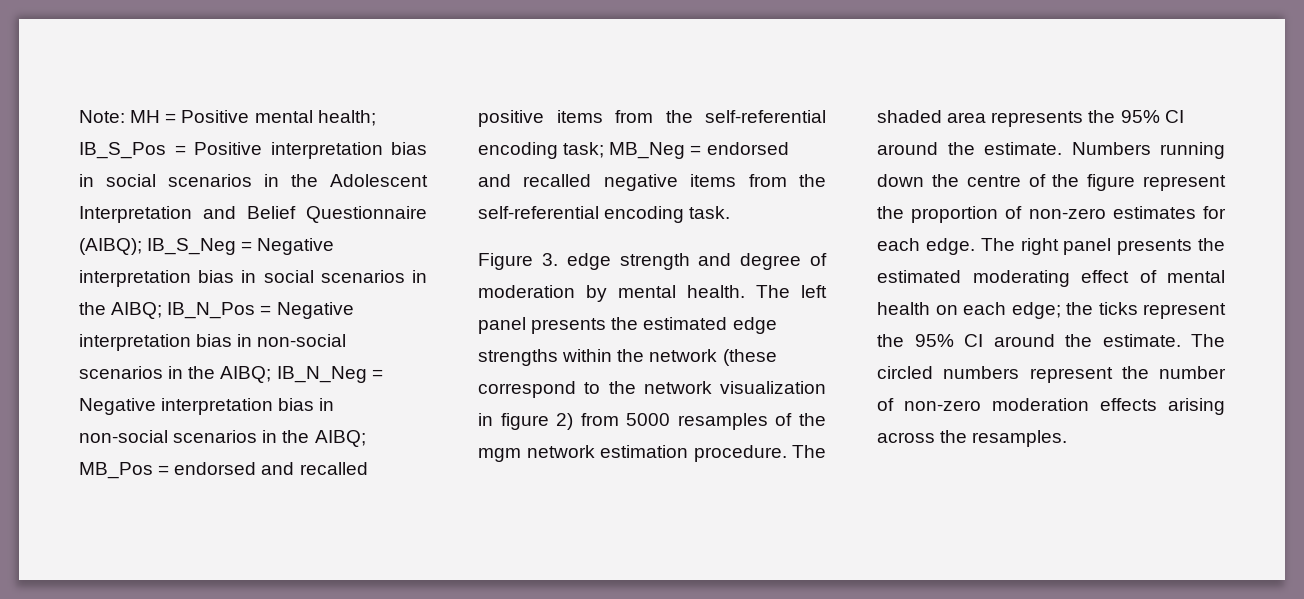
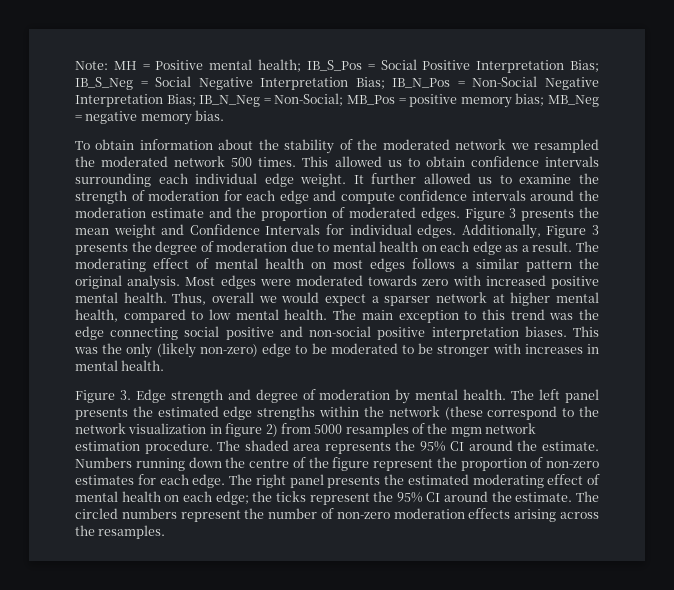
[194,142,427,159] [79,174,428,187] [79,206,427,223] [79,238,335,255] [79,270,428,287] [79,302,354,319] [79,334,347,351] [79,366,383,383] [79,398,335,415] [79,430,366,447] [79,462,368,479] [478,110,826,127] [478,142,789,159] [478,174,826,191] [478,206,731,223] Positive interpretation bias in social scenarios in the Adolescent Interpretation and Belief Questionnaire (AIBQ); IB_S_Neg = Negative interpretation bias in social scenarios in the AIBQ; IB_N_Pos = Negative interpretation bias in non-social scenarios in the AIBQ; IB_N_Neg = Negative interpretation bias in non-social scenarios in the AIBQ; MB_Pos = endorsed and recalled positive items from the self-referential encoding task; MB_Neg = endorsed and recalled negative items from the self-referential encoding task. -> [380,59,599,73] [75,76,599,90] [75,93,600,108] [75,110,225,125] [75,139,599,154] [75,156,599,167] [75,173,599,187] [75,190,599,204] [75,207,599,221] [75,224,600,239] [75,241,600,255] [75,258,599,272] [75,275,599,290] [75,292,599,306] [75,309,599,323] [75,326,599,340] [74,343,599,358] [75,360,165,371] Social Positive Interpretation Bias; IB_S_Neg = Social Negative Interpretation Bias; IB_N_Pos = Non-Social Negative Interpretation Bias; IB_N_Neg = Non-Social; MB_Pos = positive memory bias; MB_Neg = negative memory bias. // To obtain information about the stability of the moderated network we resampled the moderated network 500 times. This allowed us to obtain confidence intervals surrounding each individual edge weight. It further allowed us to examine the strength of moderation for each edge and compute confidence intervals around the moderation estimate and the proportion of moderated edges. Figure 3 presents the mean weight and Confidence Intervals for individual edges. Additionally, Figure 3 presents the degree of moderation due to mental health on each edge as a result. The moderating effect of mental health on most edges follows a similar pattern the original analysis. Most edges were moderated towards zero with increased positive mental health. Thus, overall we would expect a sparser network at higher mental health, compared to low mental health. The main exception to this trend was the edge connecting social positive and non-social positive interpretation biases. This was the only (likely non-zero) edge to be moderated to be stronger with increases in mental health.
[566,253,611,270] edge -> [135,389,166,403] Edge

